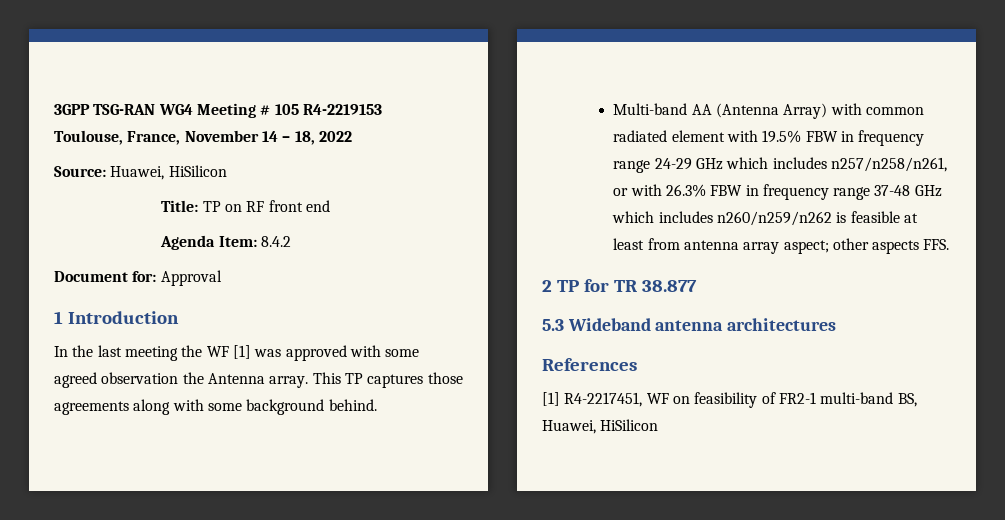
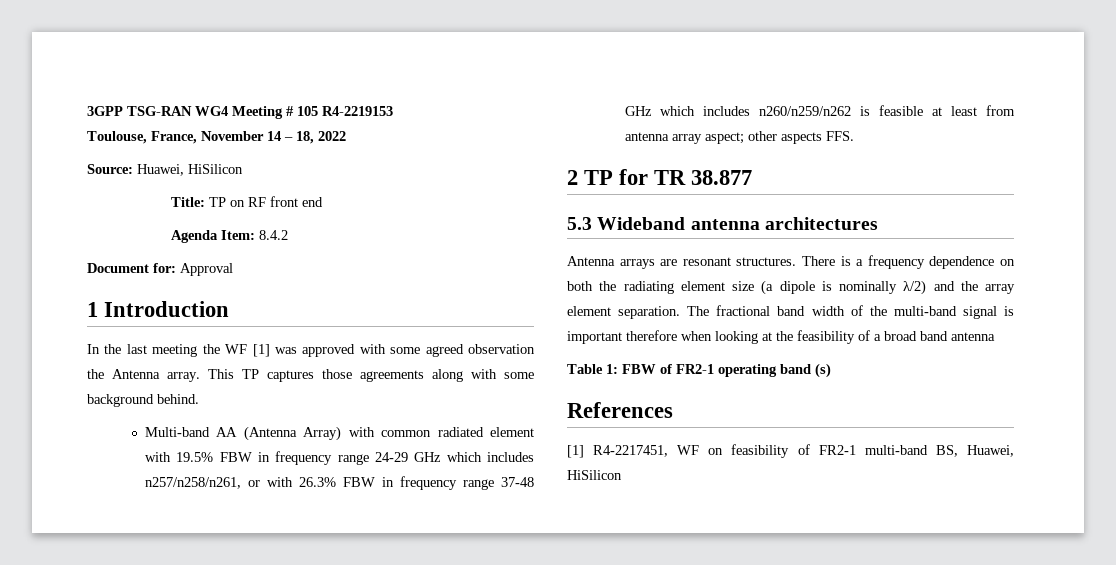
(837, 324) none -> [567,255,1016,269] [567,280,1015,295] [567,305,1015,319] [567,330,995,344] [567,363,831,378] // Antenna arrays are resonant structures. There is a frequency dependence on both the radiating element size (a dipole is nominally λ/2) and the array element separation. The fractional band width of the multi-band signal is important therefore when looking at the feasibility of a broad band antenna // Table 1: FBW of FR2-1 operating band (s)

